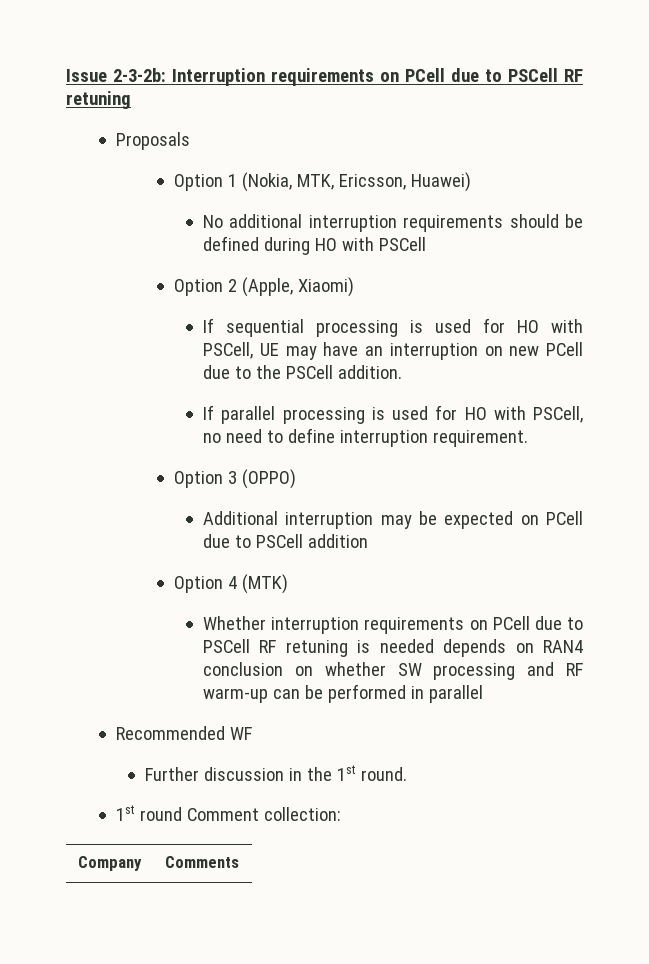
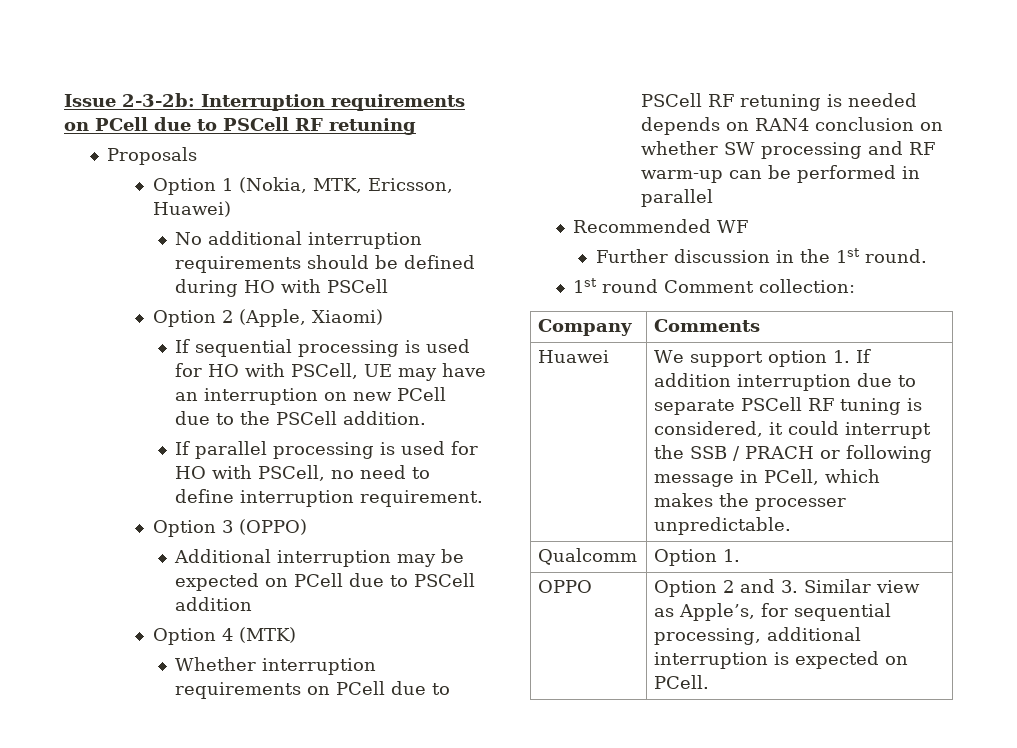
(239, 862) none -> [538,350,610,363] [654,349,872,367] [654,373,917,391] [654,397,923,415] [654,421,932,439] [654,445,933,463] [654,469,881,487] [654,493,847,511] [654,517,792,535] [538,548,638,565] [654,549,741,566] [538,580,593,593] [654,579,921,597] [654,603,892,621] [654,627,862,645] [654,651,909,669] [654,675,710,689] // Huawei | We support option 1. If addition interruption due to separate PSCell RF tuning is considered, it could interrupt the SSB / PRACH or following message in PCell, which makes the processer unpredictable. // Qualcomm | Option 1. // OPPO | Option 2 and 3. Similar view as Apple’s, for sequential processing, additional interruption is expected on PCell.

